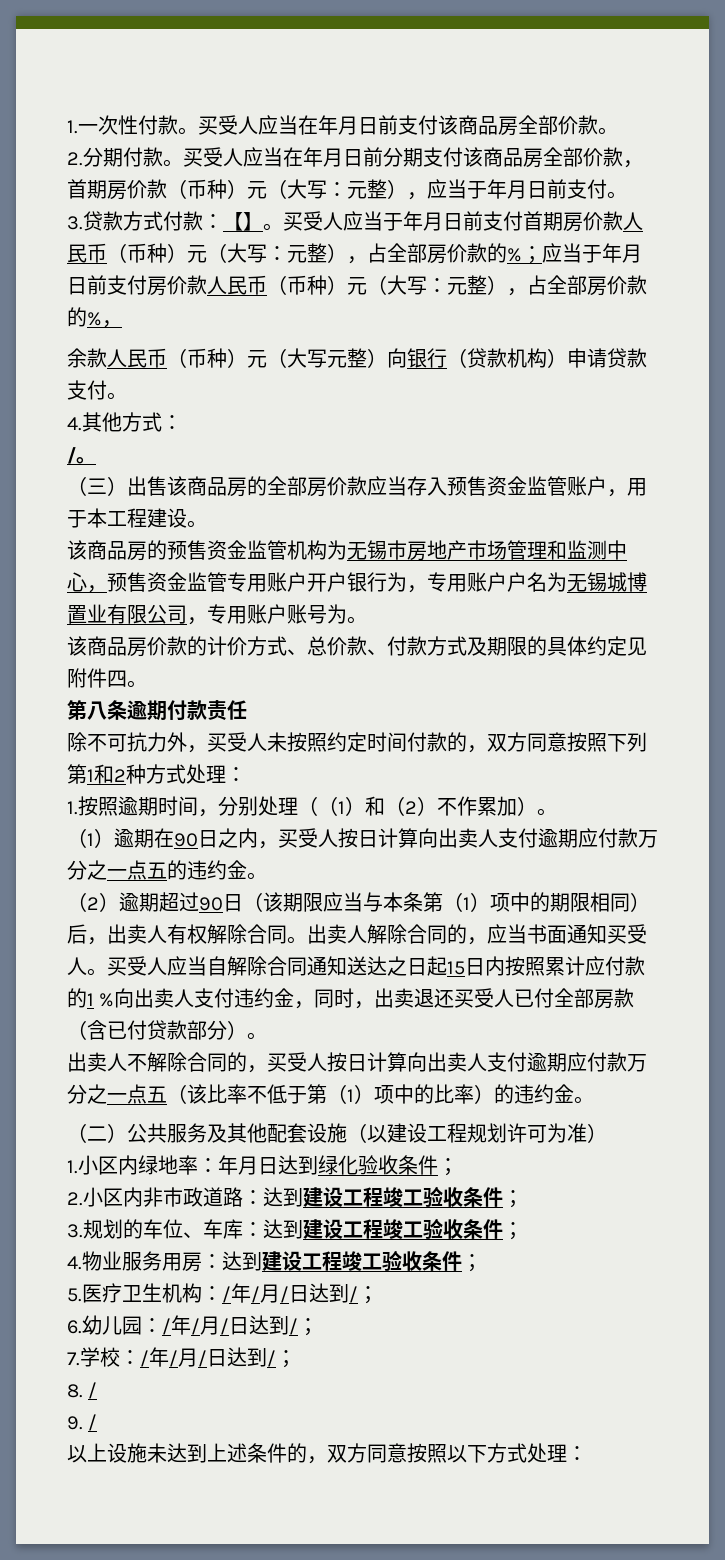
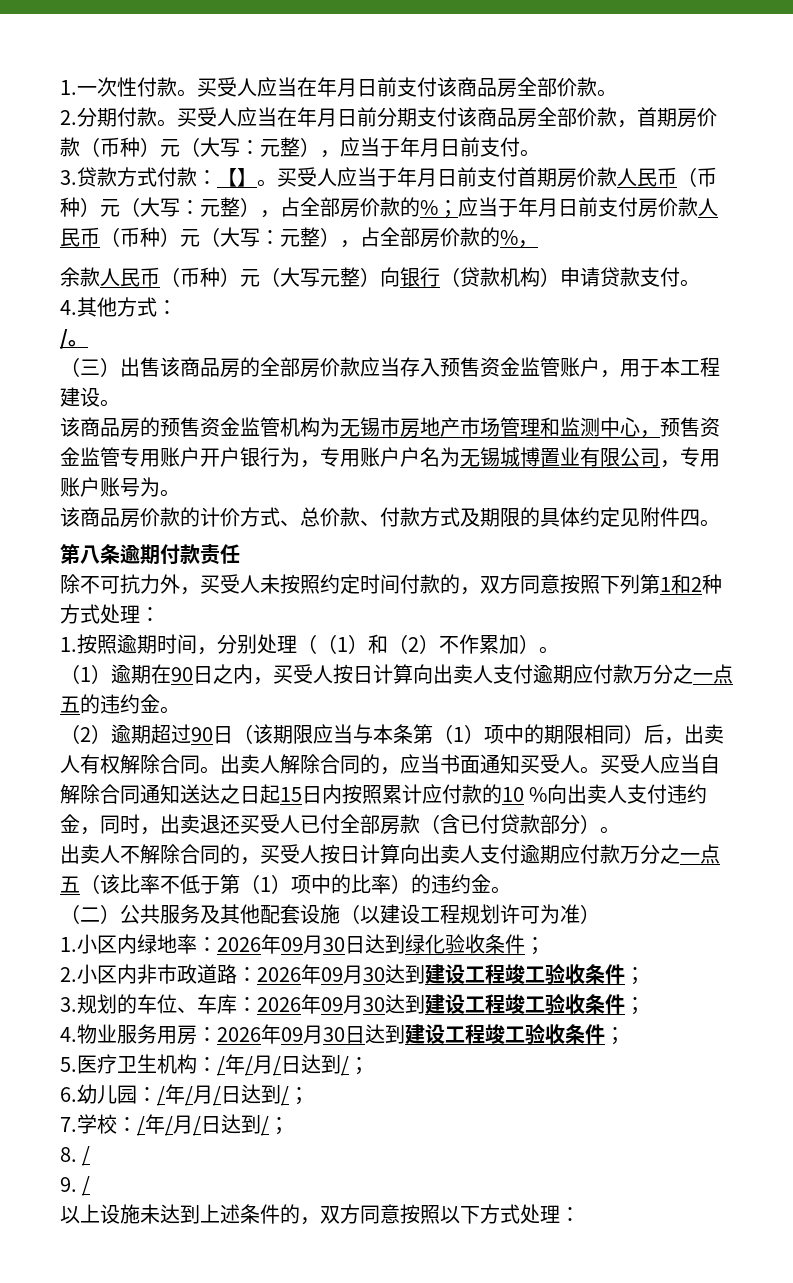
[87,993,94,1006] 1 -> [502,787,524,802] 10
[218,1155,258,1175] 年月 -> [217,934,345,954] 2026年09月30
(263, 1197) none -> [257,964,385,984] 2026年09月30
(263, 1229) none -> [257,994,385,1014] 2026年09月30
(222, 1261) none -> [217,1024,365,1044] 2026年09月30日

